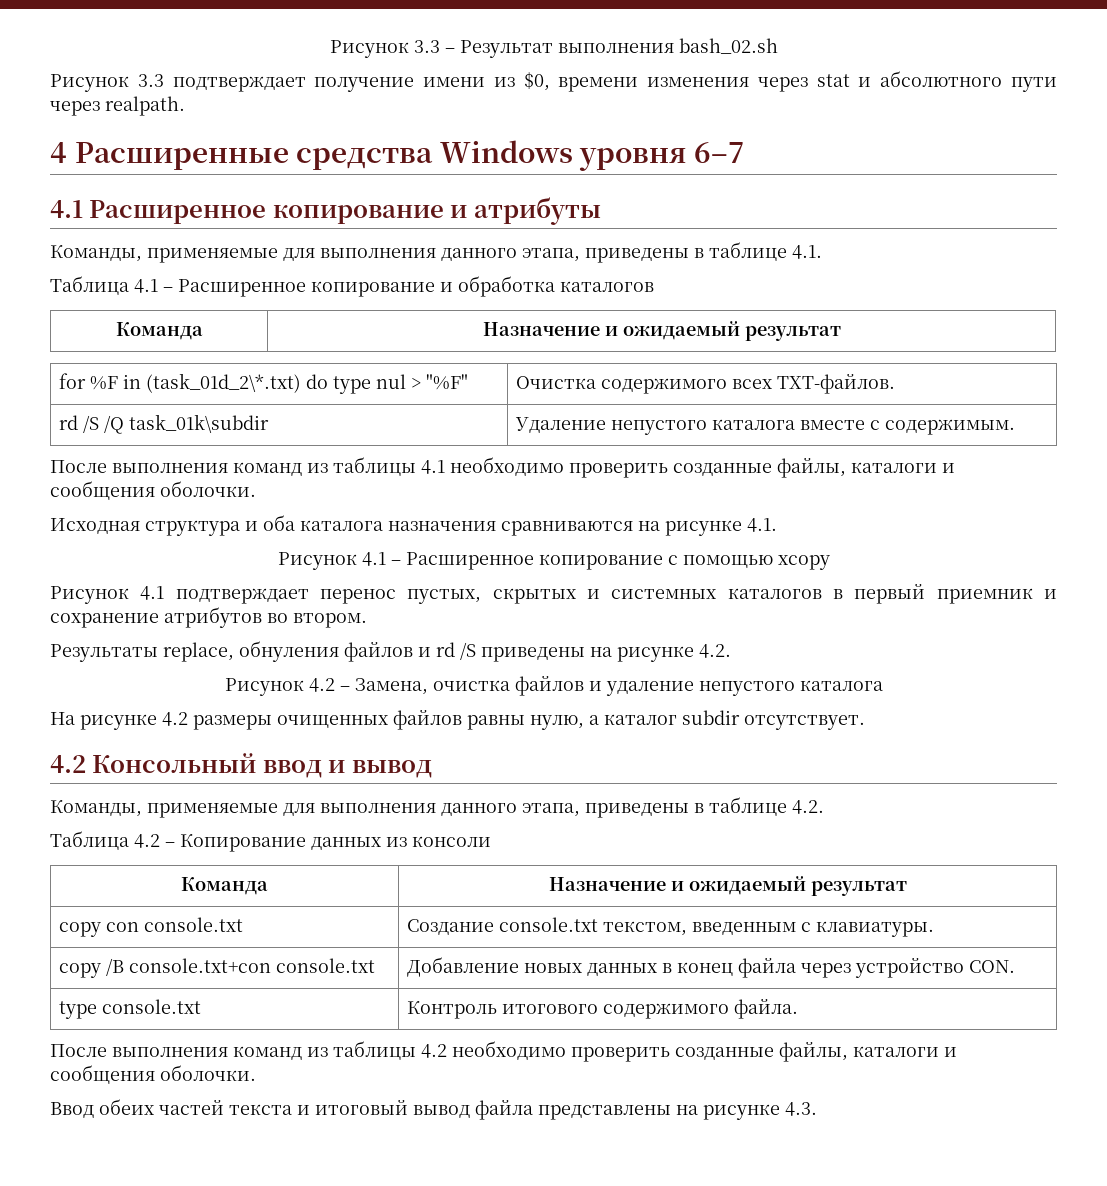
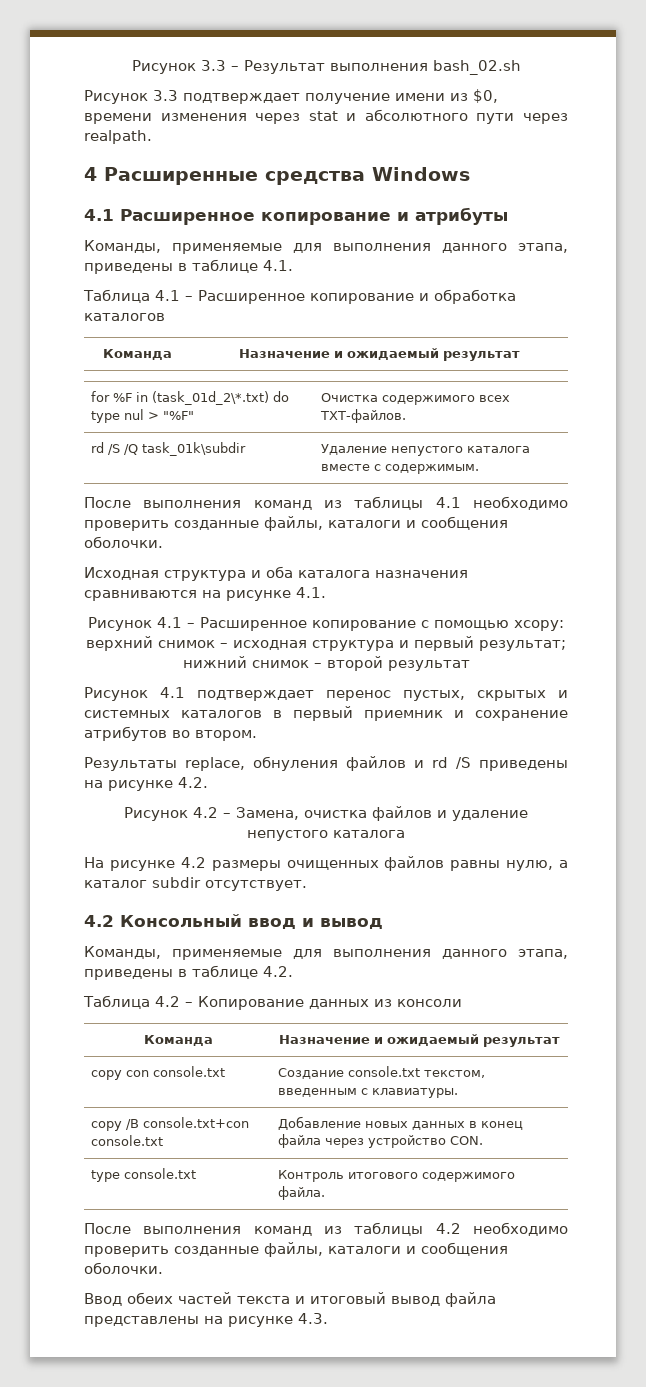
[579,142,744,171] уровня 6–7 -> (470, 174) none
[777,555,830,570] xcopy -> [514,620,565,631] [86,636,566,651] [182,656,470,671] xcopy: верхний снимок – исходная структура и первый результат; нижний снимок – второй результат

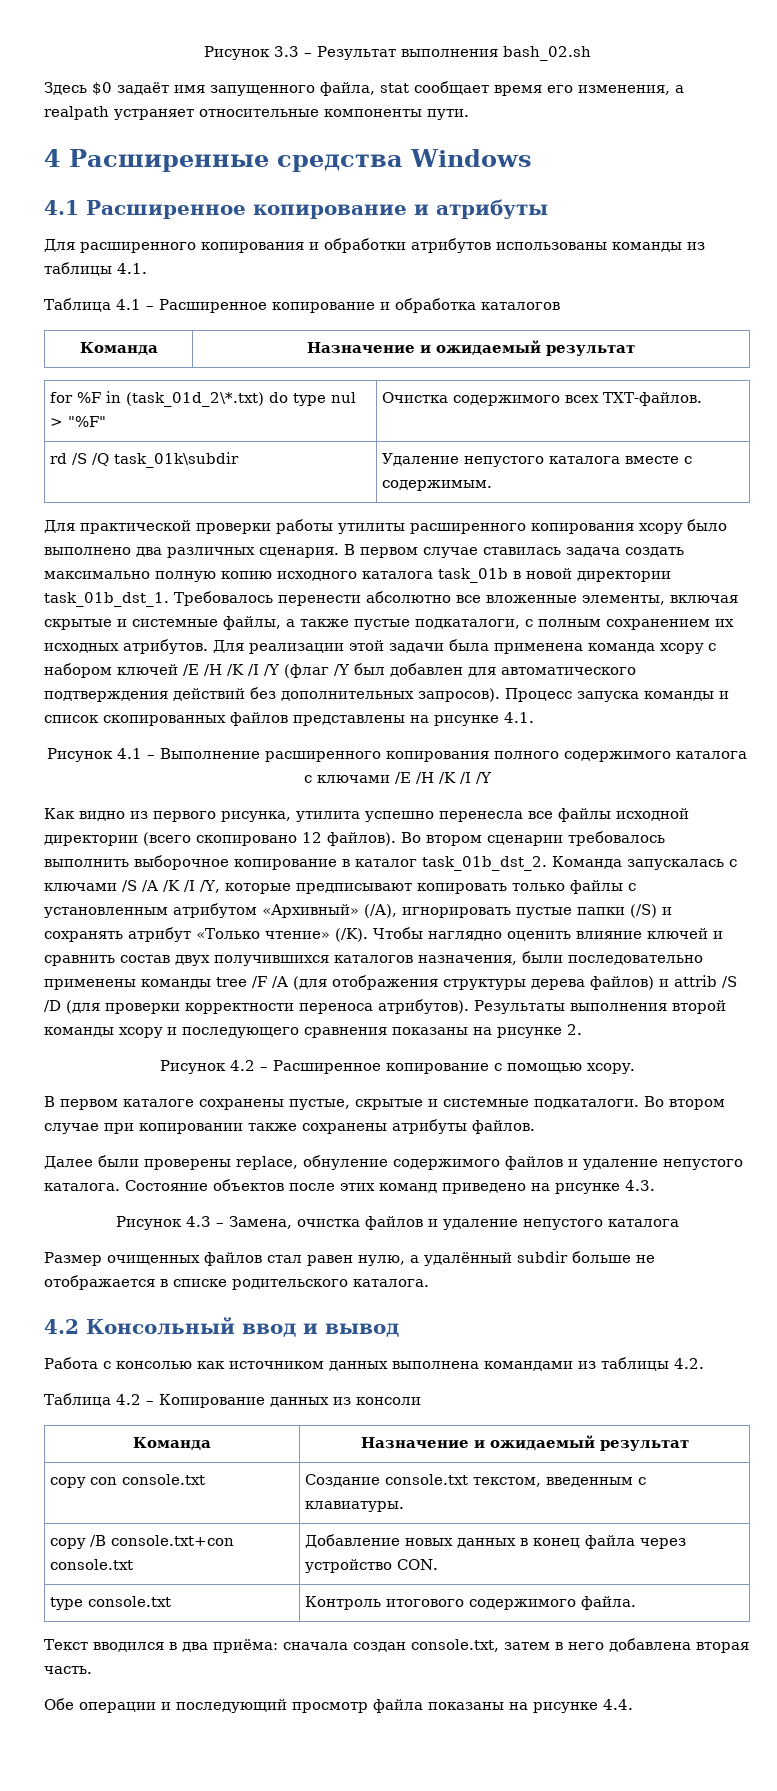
[84,89,498,104] [84,109,568,124] [84,130,152,144] Рисунок 3.3 подтверждает получение имени из $0, времени изменения через stat и абсолютного пути через realpath. -> [44,81,684,96] [44,106,469,120] Здесь $0 задаёт имя запущенного файла, stat сообщает время его изменения, а realpath устраняет относительные компоненты пути.
[84,240,568,254] [84,259,258,274] Команды, применяемые для выполнения данного этапа, приведены в таблице -> [44,238,705,253] [44,262,112,276] Для расширенного копирования и обработки атрибутов использованы команды из таблицы
[84,496,568,510] [84,516,508,531] [84,536,163,548] [84,566,468,581] [84,590,197,601] После выполнения команд из таблицы 4.1 необходимо проверить созданные файлы, каталоги и сообщения оболочки. // Исходная структура и оба каталога назначения сравниваются -> [44,519,727,534] [44,544,684,558] [44,568,671,583] [44,591,738,607] [44,616,734,630] [44,639,716,654] [44,663,636,678] [44,687,729,702] [44,712,405,726] Для практической проверки работы утилиты расширенного копирования xcopy было выполнено два различных сценария. В первом случае ставилась задача создать максимально полную копию исходного каталога task_01b в новой директории task_01b_dst_1. Требовалось перенести абсолютно все вложенные элементы, включая скрытые и системные файлы, а также пустые подкаталоги, с полным сохранением их исходных атрибутов. Для реализации этой задачи была применена команда xcopy с набором ключей /E /H /K /I /Y (флаг /Y был добавлен для автоматического подтверждения действий без дополнительных запросов). Процесс запуска команды и список скопированных файлов представлены
[200,617,565,631] [86,636,566,651] [182,656,470,671] [84,687,568,701] [84,706,568,721] [84,726,257,741] [84,756,568,771] [84,777,208,791] [124,807,218,821] Расширенное копирование с помощью xcopy: верхний снимок – исходная структура и первый результат; нижний снимок – второй результат // Рисунок 4.1 подтверждает перенос пустых, скрытых и системных каталогов в первый приемник и сохранение атрибутов во втором. // Результаты replace, обнуления файлов и rd /S приведены на рисунке 4.2. // Рисунок 4.2 -> [160,748,747,762] [303,772,492,784] [44,808,689,822] [44,831,665,846] [44,855,737,871] [44,880,636,894] [44,903,672,918] [44,927,723,942] [44,951,703,966] [44,975,737,990] [44,999,726,1014] [44,1024,582,1038] [159,1060,635,1074] [44,1096,725,1110] [44,1119,535,1134] [44,1155,743,1170] [44,1179,655,1194] [115,1216,211,1230] Выполнение расширенного копирования полного содержимого каталога с ключами /E /H /K /I /Y // Как видно из первого рисунка, утилита успешно перенесла все файлы исходной директории (всего скопировано 12 файлов). Во втором сценарии требовалось выполнить выборочное копирование в каталог task_01b_dst_2. Команда запускалась с ключами /S /A /K /I /Y, которые предписывают копировать только файлы с установленным атрибутом «Архивный» (/A), игнорировать пустые папки (/S) и сохранять атрибут «Только чтение» (/K). Чтобы наглядно оценить влияние ключей и сравнить состав двух получившихся каталогов назначения, были последовательно применены команды tree /F /A (для отображения структуры дерева файлов) и attrib /S /D (для проверки корректности переноса атрибутов). Результаты выполнения второй команды xcopy и последующего сравнения показаны на рисунке 2. // Рисунок 4.2 – Расширенное копирование с помощью xcopy. // В первом каталоге сохранены пустые, скрытые и системные подкаталоги. Во втором случае при копировании также сохранены атрибуты файлов. // Далее были проверены replace, обнуление содержимого файлов и удаление непустого каталога. Состояние объектов после этих команд приведено на рисунке 4.3. // Рисунок 4.3
[84,856,568,871] [84,877,307,891] На рисунке 4.2 размеры очищенных файлов равны нулю, а каталог subdir отсутствует. -> [44,1251,655,1266] [44,1275,429,1290] Размер очищенных файлов стал равен нулю, а удалённый subdir больше не отображается в списке родительского каталога.
[84,946,568,960] [84,965,258,980] Команды, применяемые для выполнения данного этапа, приведены в таблице -> [44,1357,669,1371] Работа с консолью как источником данных выполнена командами из таблицы
[84,1222,568,1236] [84,1242,508,1257] [84,1262,163,1274] [84,1292,496,1307] [84,1313,328,1327] После выполнения команд из таблицы 4.2 необходимо проверить созданные файлы, каталоги и сообщения оболочки. // Ввод обеих частей текста и итоговый вывод файла представлены на рисунке 4.3. -> [44,1638,749,1653] [44,1666,92,1674] [44,1698,633,1713] Текст вводился в два приёма: сначала создан console.txt, затем в него добавлена вторая часть. // Обе операции и последующий просмотр файла показаны на рисунке 4.4.

